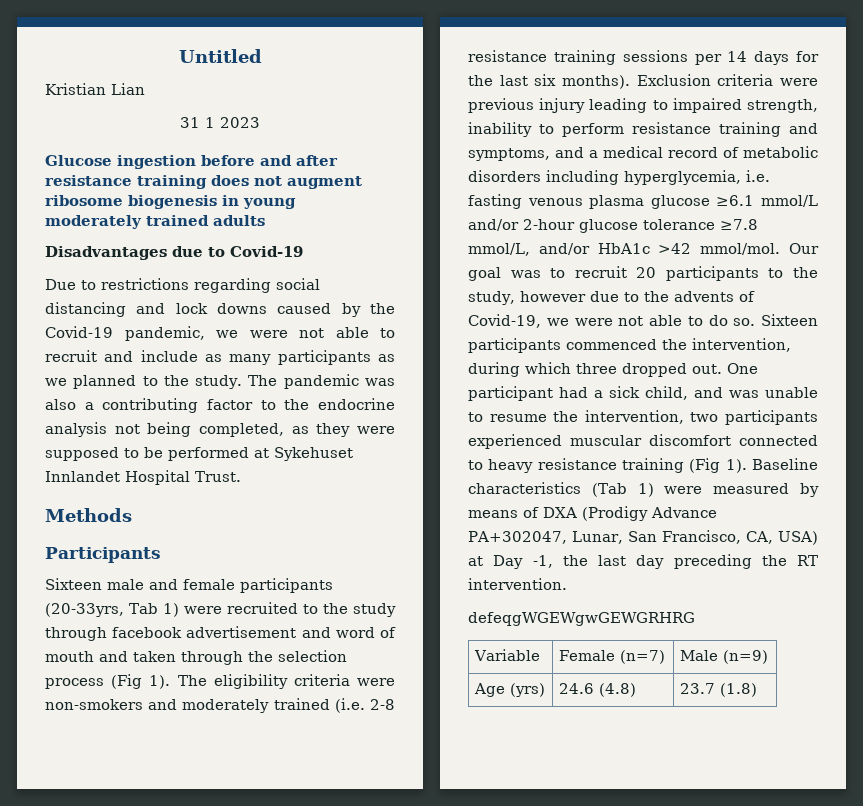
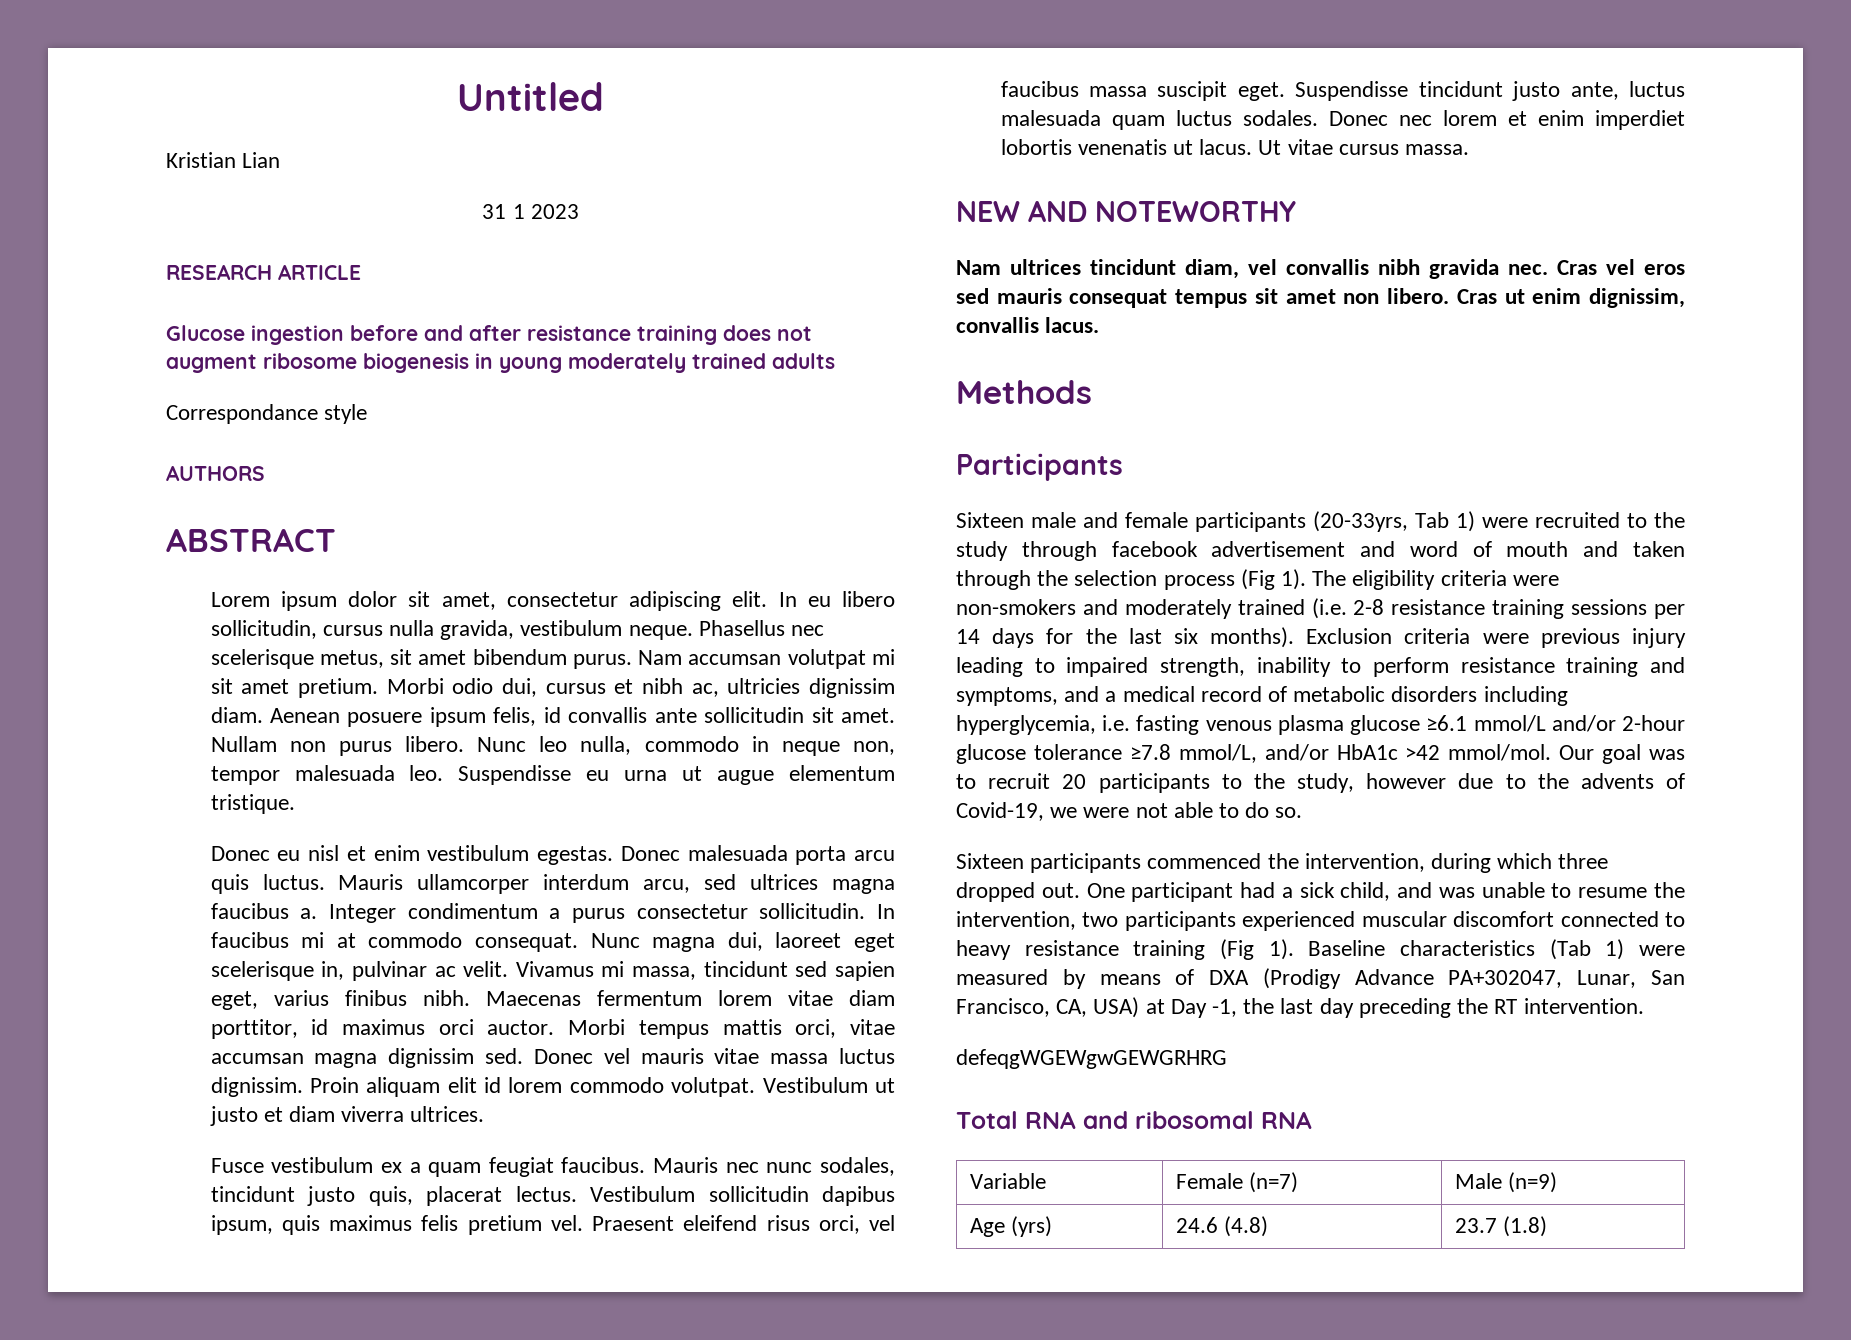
(260, 122) none -> [166,264,361,280] // RESEARCH ARTICLE
[45,246,303,260] [45,278,320,293] [45,302,395,317] [45,326,395,341] [45,350,396,365] [45,374,395,389] [45,398,395,413] [45,422,395,437] [45,447,353,461] [45,470,241,485] Disadvantages due to Covid-19 // Due to restrictions regarding social distancing and lock downs caused by the Covid-19 pandemic, we were not able to recruit and include as many participants as we planned to the study. The pandemic was also a contributing factor to the endocrine analysis not being completed, as they were supposed to be performed at Sykehuset Innlandet Hospital Trust. -> [166,404,368,424] [166,465,265,481] [166,528,336,552] [210,591,895,611] [210,620,825,640] [210,649,895,669] [210,678,895,698] [210,707,896,727] [210,736,895,756] [210,765,895,785] [210,794,295,814] [210,845,895,865] [210,874,895,894] [210,903,895,923] [210,932,895,952] [210,961,895,981] [210,990,895,1010] [210,1019,895,1039] [210,1048,895,1068] [210,1077,896,1097] [209,1106,485,1126] [210,1157,895,1177] [210,1186,895,1206] [210,1215,895,1235] [1000,81,1685,101] [1000,110,1685,130] [1000,139,1470,155] [956,200,1296,222] [956,259,1685,279] [956,288,1685,308] [956,317,1100,333] Correspondance style // AUTHORS // ABSTRACT // Lorem ipsum dolor sit amet, consectetur adipiscing elit. In eu libero sollicitudin, cursus nulla gravida, vestibulum neque. Phasellus nec scelerisque metus, sit amet bibendum purus. Nam accumsan volutpat mi sit amet pretium. Morbi odio dui, cursus et nibh ac, ultricies dignissim diam. Aenean posuere ipsum felis, id convallis ante sollicitudin sit amet. Nullam non purus libero. Nunc leo nulla, commodo in neque non, tempor malesuada leo. Suspendisse eu urna ut augue elementum tristique. // Donec eu nisl et enim vestibulum egestas. Donec malesuada porta arcu quis luctus. Mauris ullamcorper interdum arcu, sed ultrices magna faucibus a. Integer condimentum a purus consectetur sollicitudin. In faucibus mi at commodo consequat. Nunc magna dui, laoreet eget scelerisque in, pulvinar ac velit. Vivamus mi massa, tincidunt sed sapien eget, varius finibus nibh. Maecenas fermentum lorem vitae diam porttitor, id maximus orci auctor. Morbi tempus mattis orci, vitae accumsan magna dignissim sed. Donec vel mauris vitae massa luctus dignissim. Proin aliquam elit id lorem commodo volutpat. Vestibulum ut justo et diam viverra ultrices. // Fusce vestibulum ex a quam feugiat faucibus. Mauris nec nunc sodales, tincidunt justo quis, placerat lectus. Vestibulum sollicitudin dapibus ipsum, quis maximus felis pretium vel. Praesent eleifend risus orci, vel faucibus massa suscipit eget. Suspendisse tincidunt justo ante, luctus malesuada quam luctus sodales. Donec nec lorem et enim imperdiet lobortis venenatis ut lacus. Ut vitae cursus massa. // NEW AND NOTEWORTHY // Nam ultrices tincidunt diam, vel convallis nibh gravida nec. Cras vel eros sed mauris consequat tempus sit amet non libero. Cras ut enim dignissim, convallis lacus.
(756, 322) none -> (1303, 812) //
(695, 619) none -> [956,1111,1312,1129] // Total RNA and ribosomal RNA

